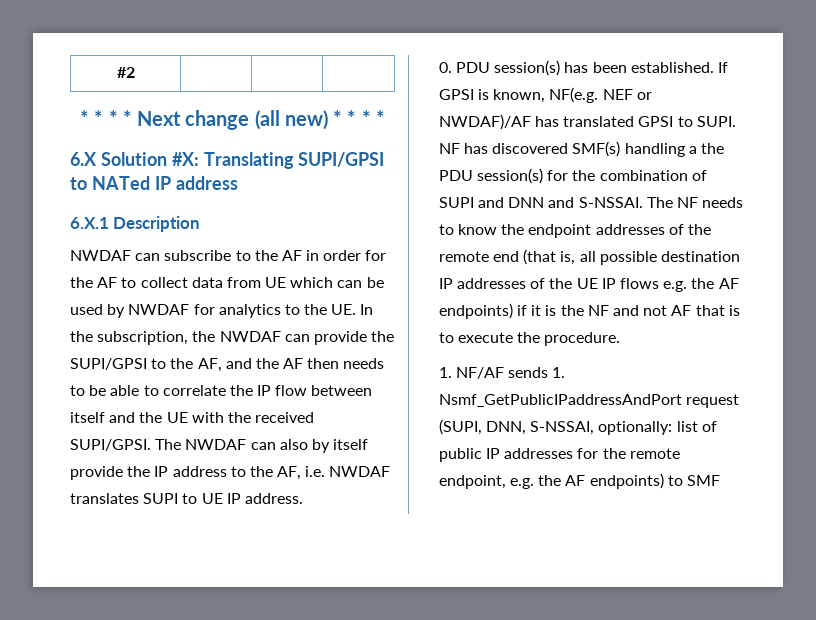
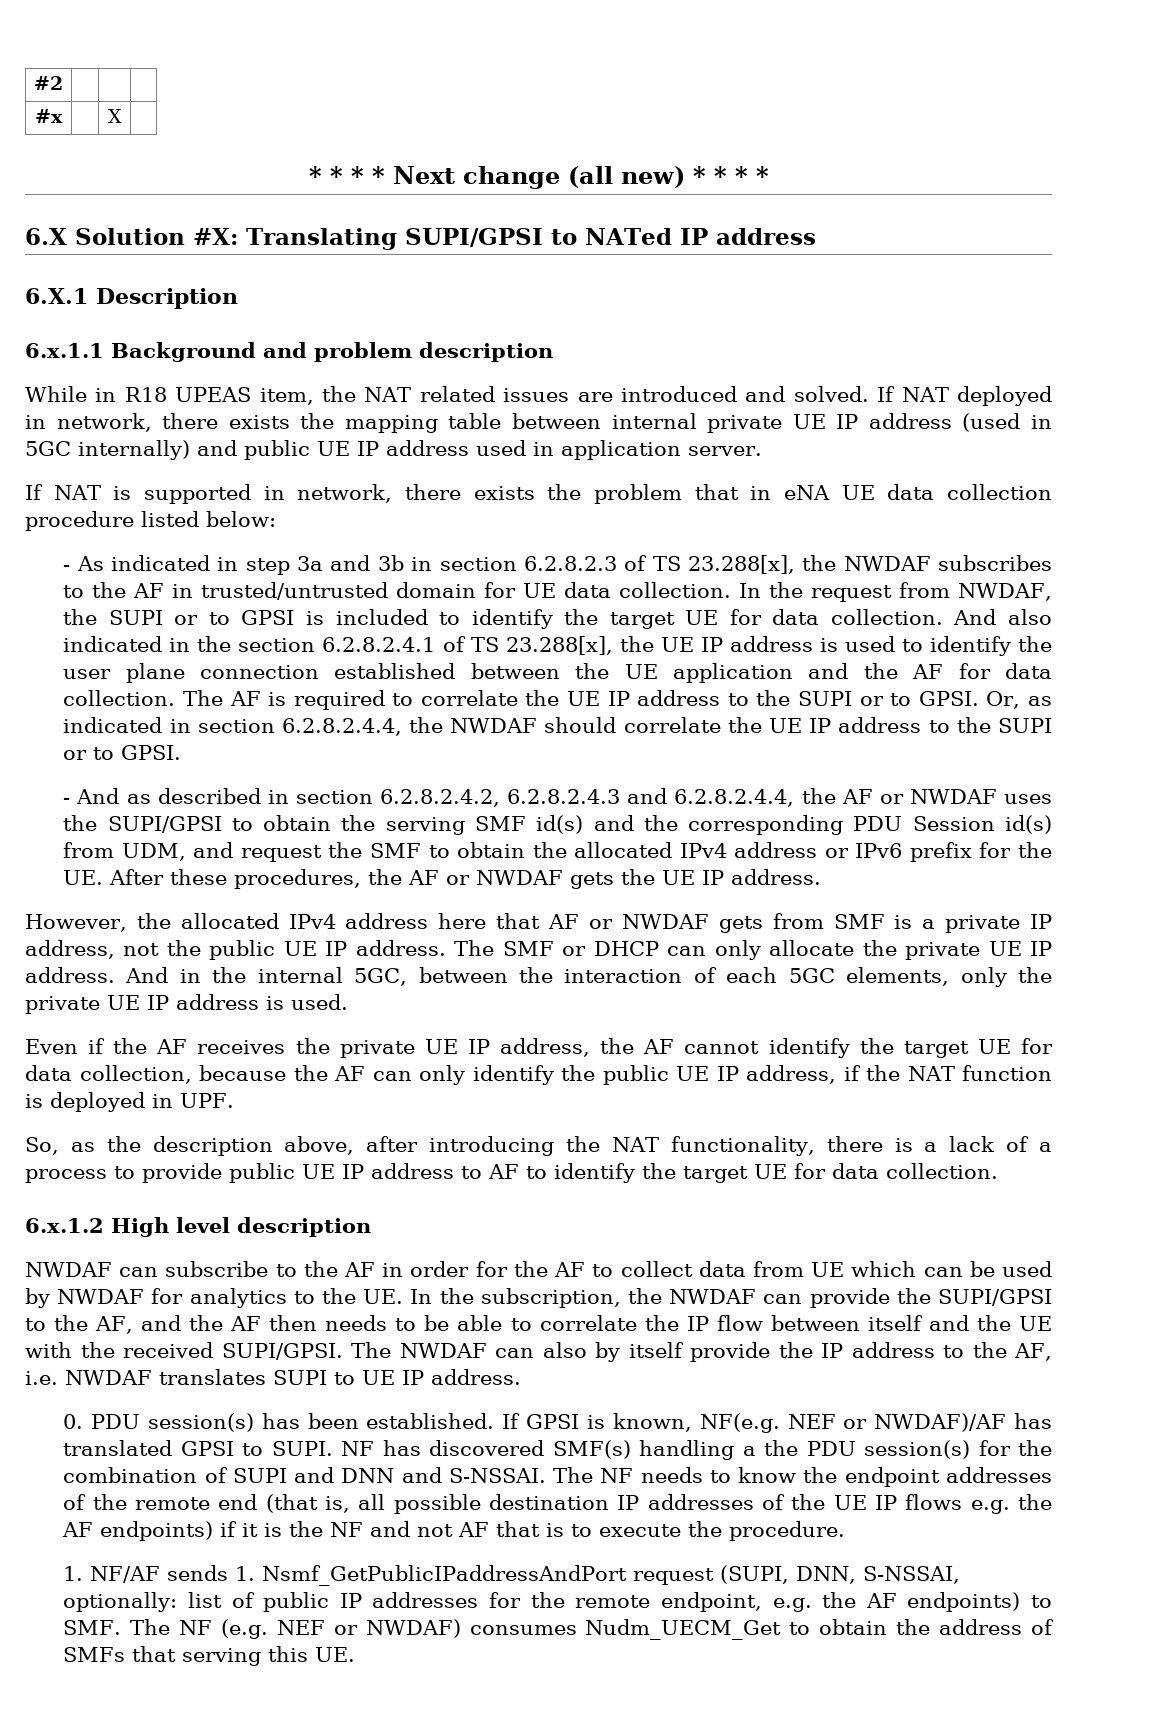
(135, 72) none -> [35,109,63,123] [107,109,122,123] // #x | | X |
(201, 224) none -> [25,342,553,362] [25,386,1052,406] [25,413,1052,433] [25,440,762,460] [25,484,1052,504] [25,511,276,531] [63,555,1052,575] [63,582,1053,602] [63,609,1052,629] [63,636,1052,656] [63,663,1052,683] [63,690,1053,710] [63,717,1052,736] [63,745,182,760] [63,788,1052,807] [63,815,1052,835] [63,842,1052,862] [63,869,822,889] [25,913,1052,933] [25,940,1053,960] [25,967,1052,987] [25,994,348,1014] [25,1038,1053,1058] [25,1065,1052,1085] [25,1092,234,1112] [25,1136,1052,1156] [25,1163,998,1183] [25,1217,371,1237] // 6.x.1.1 Background and problem description // While in R18 UPEAS item, the NAT related issues are introduced and solved. If NAT deployed in network, there exists the mapping table between internal private UE IP address (used in 5GC internally) and public UE IP address used in application server. // If NAT is supported in network, there exists the problem that in eNA UE data collection procedure listed below: // - As indicated in step 3a and 3b in section 6.2.8.2.3 of TS 23.288[x], the NWDAF subscribes to the AF in trusted/untrusted domain for UE data collection. In the request from NWDAF, the SUPI or to GPSI is included to identify the target UE for data collection. And also indicated in the section 6.2.8.2.4.1 of TS 23.288[x], the UE IP address is used to identify the user plane connection established between the UE application and the AF for data collection. The AF is required to correlate the UE IP address to the SUPI or to GPSI. Or, as indicated in section 6.2.8.2.4.4, the NWDAF should correlate the UE IP address to the SUPI or to GPSI. // - And as described in section 6.2.8.2.4.2, 6.2.8.2.4.3 and 6.2.8.2.4.4, the AF or NWDAF uses the SUPI/GPSI to obtain the serving SMF id(s) and the corresponding PDU Session id(s) from UDM, and request the SMF to obtain the allocated IPv4 address or IPv6 prefix for the UE. After these procedures, the AF or NWDAF gets the UE IP address. // However, the allocated IPv4 address here that AF or NWDAF gets from SMF is a private IP address, not the public UE IP address. The SMF or DHCP can only allocate the private UE IP address. And in the internal 5GC, between the interaction of each 5GC elements, only the private UE IP address is used. // Even if the AF receives the private UE IP address, the AF cannot identify the target UE for data collection, because the AF can only identify the public UE IP address, if the NAT function is deployed in UPF. // So, as the description above, after introducing the NAT functionality, there is a lack of a process to provide public UE IP address to AF to identify the target UE for data collection. // 6.x.1.2 High level description
[687,475,721,486] SMF -> [63,1619,1054,1640] [63,1646,356,1666] SMF. The NF (e.g. NEF or NWDAF) consumes Nudm_UECM_Get to obtain the address of SMFs that serving this UE.

